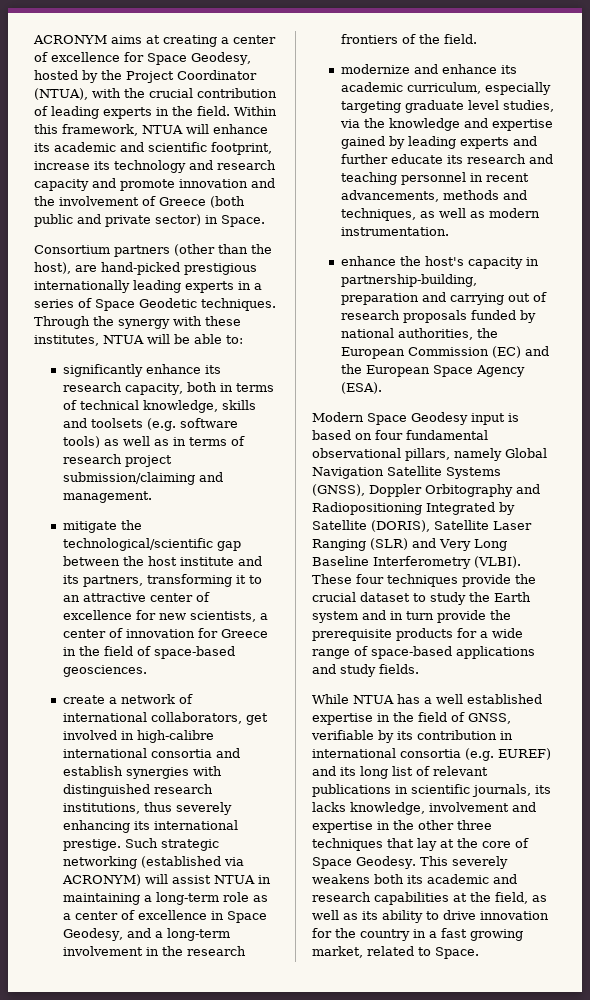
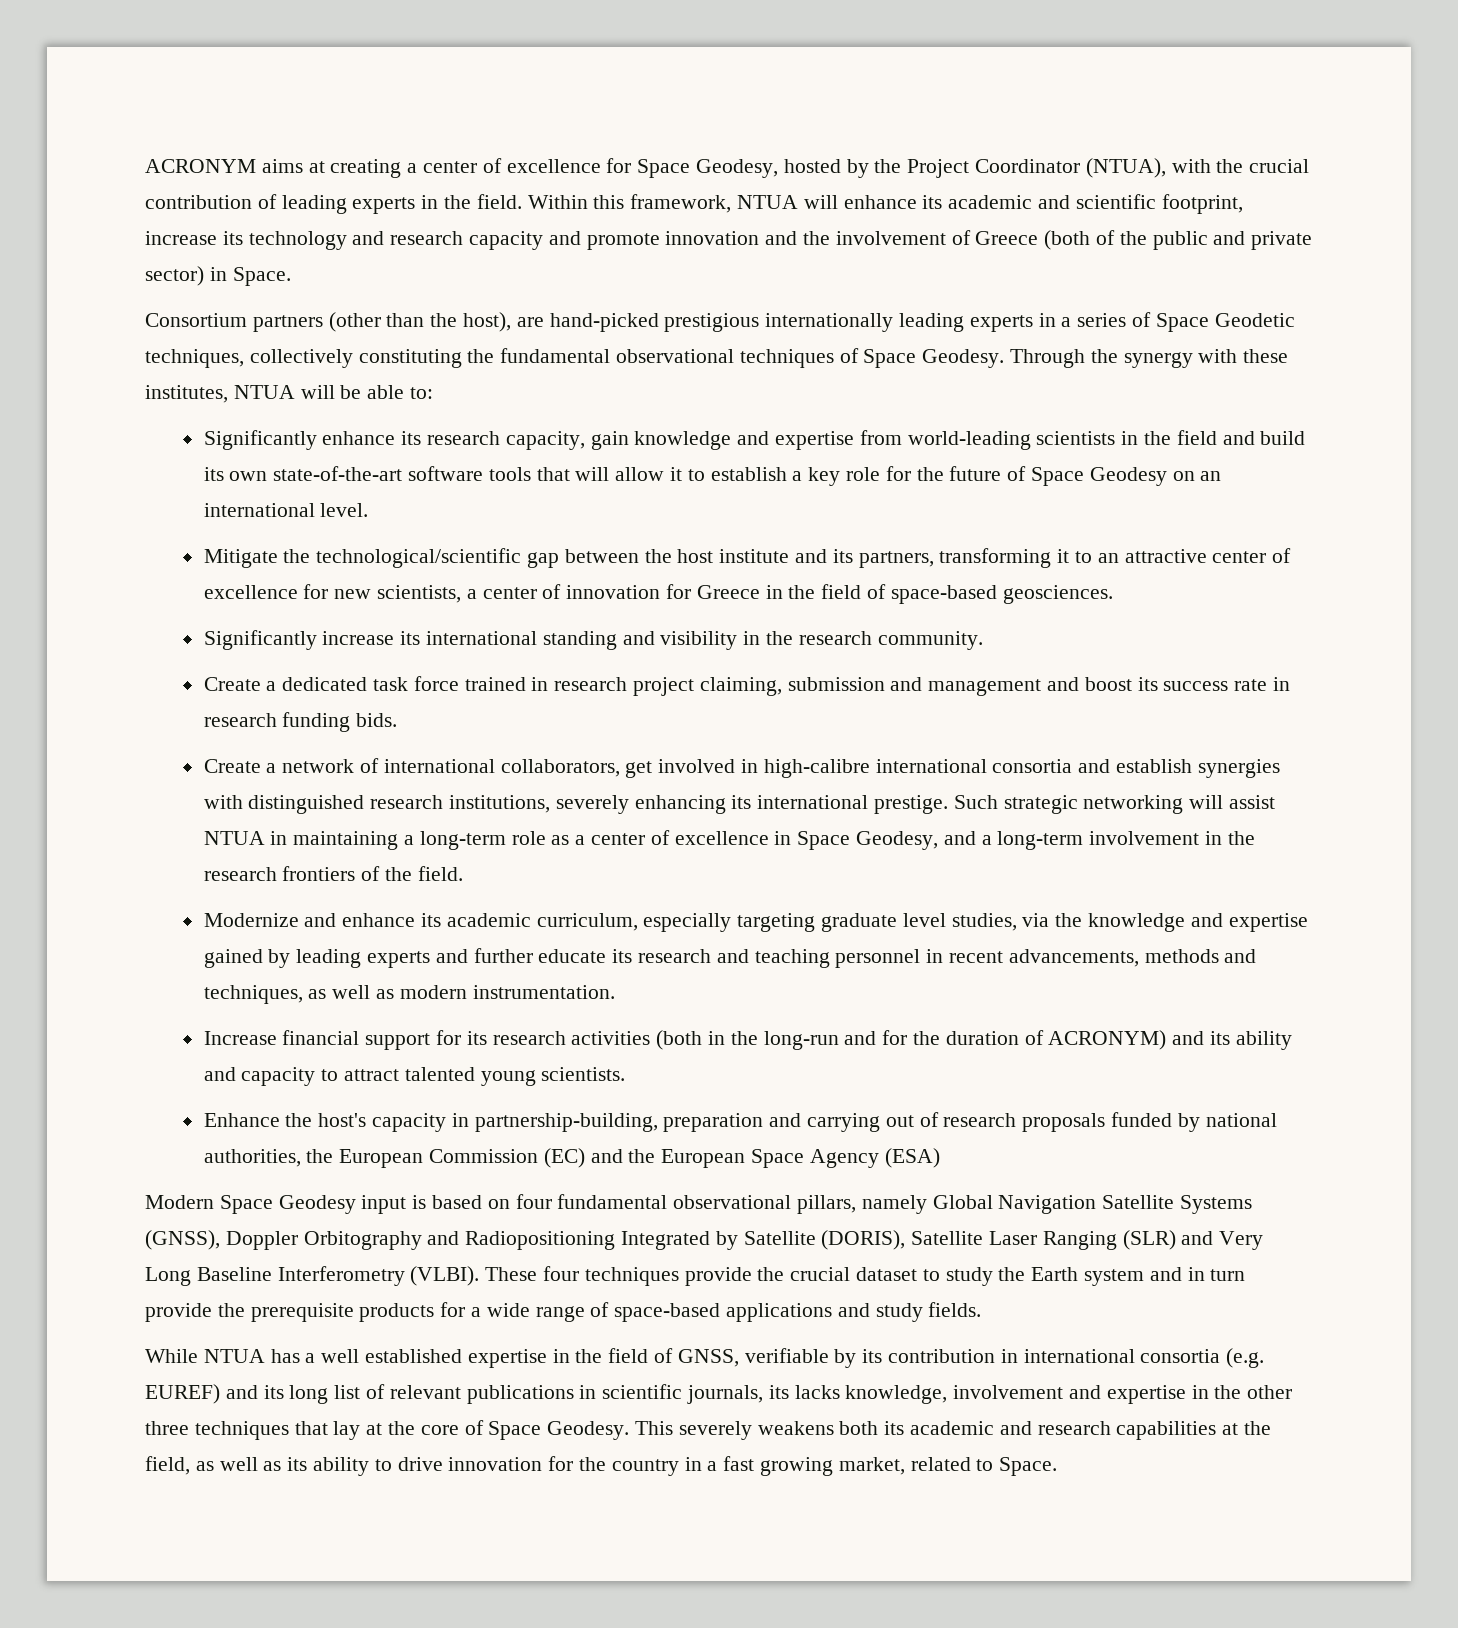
(245, 202) none -> [1096,230,1147,245] of the
[201,298,276,311] techniques. -> [145,348,1005,368] techniques, collectively constituting the fundamental observational techniques of Space Geodesy.
[62,364,143,377] significantly -> [203,430,317,450] Significantly
[186,382,274,392] [62,400,256,413] [62,418,238,431] [62,436,245,448] [62,454,172,467] [62,472,223,485] [62,491,152,503] [62,521,117,533] both in terms of technical knowledge, skills and toolsets (e.g. software tools) as well as in terms of research project submission/claiming and management. // mitigate -> [590,430,1306,450] [203,466,1222,486] [203,503,369,517] [203,549,278,568] gain knowledge and expertise from world-leading scientists in the field and build its own state-of-the-art software tools that will allow it to establish a key role for the future of Space Geodesy on an international level. // Mitigate
[62,695,105,704] create -> [203,630,983,650] [203,676,1290,696] [203,712,398,732] [203,759,261,773] Significantly increase its international standing and visibility in the research community. // Create a dedicated task force trained in research project claiming, submission and management and boost its success rate in research funding bids. // Create
[143,802,172,812] thus -> (550, 804) none
[140,856,244,868] [61,874,141,886] (established via ACRONYM) -> (1184, 804) none
[340,64,410,74] modernize -> [203,913,299,927] Modernize
[340,256,396,266] enhance -> [203,1030,1292,1050] [203,1067,626,1086] [203,1113,280,1127] Increase financial support for its research activities (both in the long-run and for the duration of ACRONYM) and its ability and capacity to attract talented young scientists. // Enhance
[340,382,382,394] (ESA). -> [884,1148,940,1168] (ESA)

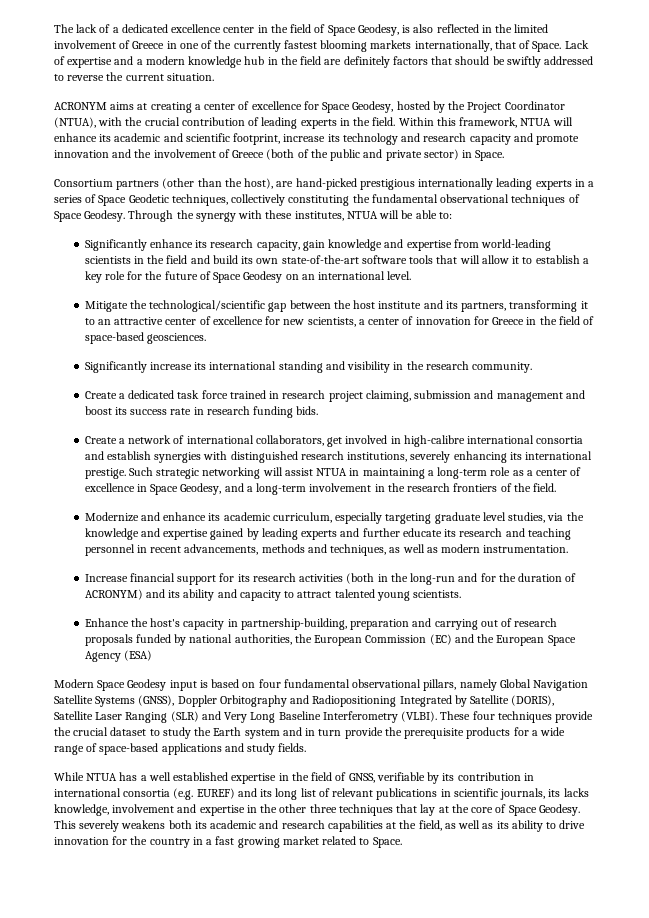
(145, 166) none -> [54,24,549,36] [54,40,589,52] [54,56,594,68] [54,72,214,81] The lack of a dedicated excellence center in the field of Space Geodesy, is also reflected in the limited involvement of Greece in one of the currently fastest blooming markets internationally, that of Space. Lack of expertise and a modern knowledge hub in the field are definitely factors that should be swiftly addressed to reverse the current situation. //
[838,1457,905,1475] market, -> [282,836,319,845] market

